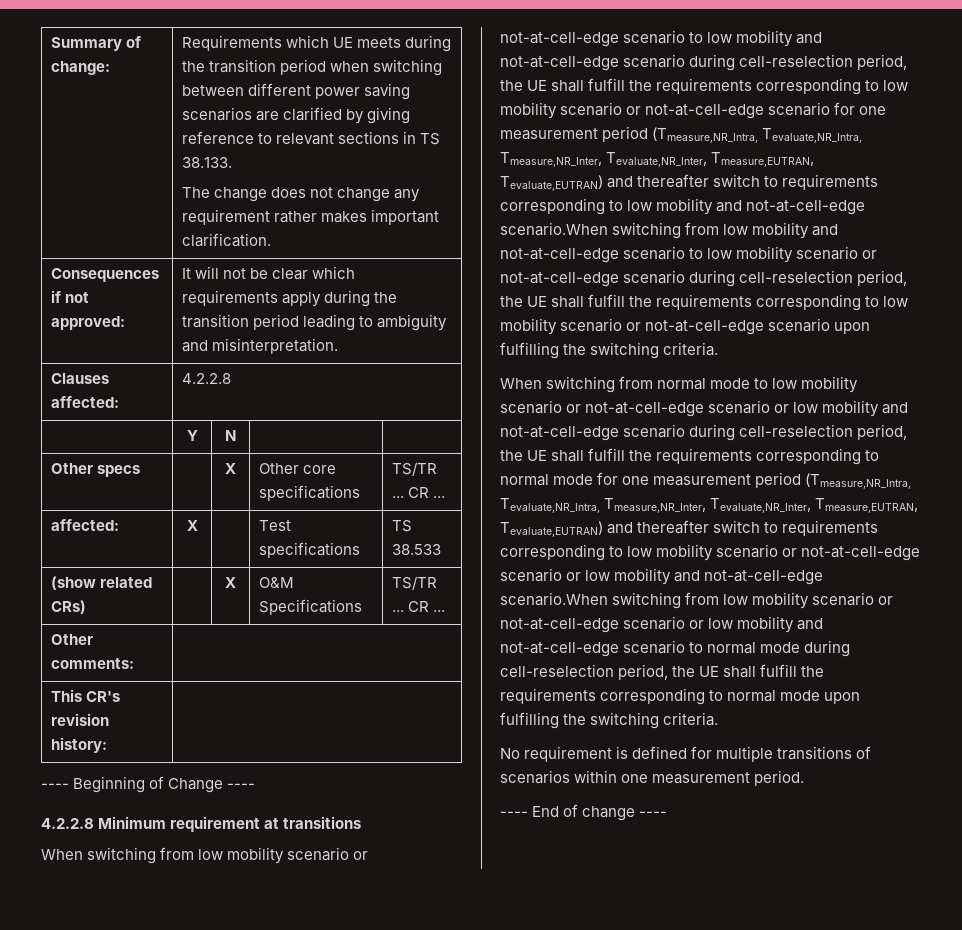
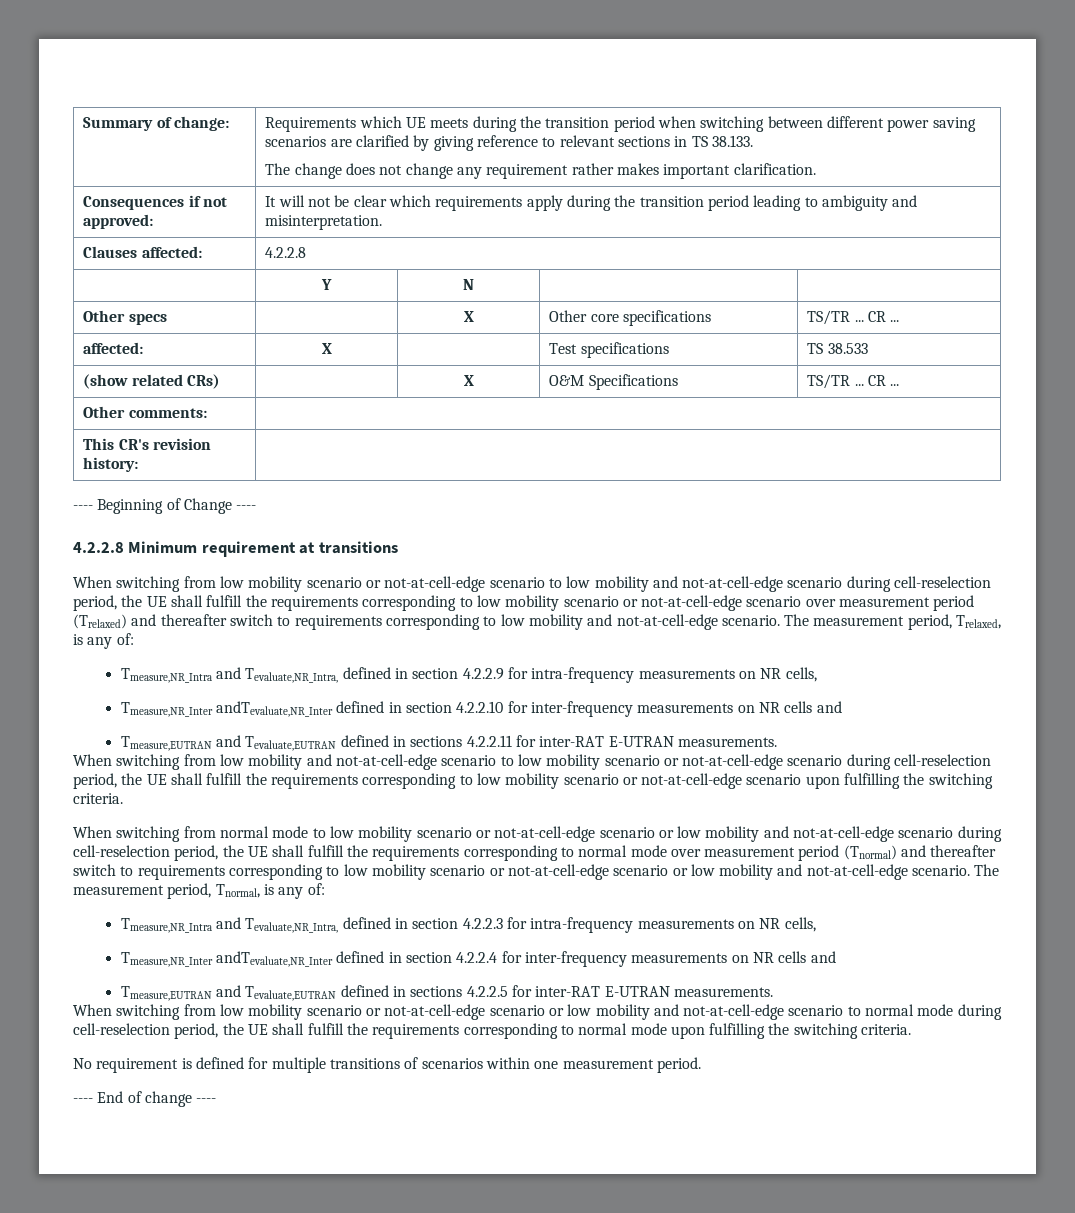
[834,102,887,115] [500,126,863,143] [500,152,815,167] [500,175,603,191] for one measurement period (Tmeasure,NR_Intra, Tevaluate,NR_Intra, Tmeasure,NR_Inter, Tevaluate,NR_Inter, Tmeasure,EUTRAN, Tevaluate,EUTRAN) -> [805,595,975,611] [73,614,127,629] over measurement period (Trelaxed)
[500,222,608,236] scenario.When -> [721,614,1002,630] [73,633,134,649] [120,667,817,683] [120,701,842,717] [120,735,777,751] [73,754,112,766] scenario. The measurement period, Trelaxed, is any of: // Tmeasure,NR_Intra and Tevaluate,NR_Intra, defined in section 4.2.2.9 for intra-frequency measurements on NR cells, // Tmeasure,NR_Inter andTevaluate,NR_Inter defined in section 4.2.2.10 for inter-frequency measurements on NR cells and // Tmeasure,EUTRAN and Tevaluate,EUTRAN defined in sections 4.2.2.11 for inter-RAT E-UTRAN measurements. // When
[597,472,912,489] [500,498,919,513] [500,521,603,537] for one measurement period (Tmeasure,NR_Intra, Tevaluate,NR_Intra, Tmeasure,NR_Inter, Tevaluate,NR_Inter, Tmeasure,EUTRAN, Tevaluate,EUTRAN) -> [670,845,897,861] over measurement period (Tnormal)
[500,592,608,606] scenario.When -> [912,864,1000,876] [73,883,325,899] [120,917,816,933] [120,951,836,967] [120,985,773,1001] [73,1004,112,1016] scenario. The measurement period, Tnormal, is any of: // Tmeasure,NR_Intra and Tevaluate,NR_Intra, defined in section 4.2.2.3 for intra-frequency measurements on NR cells, // Tmeasure,NR_Inter andTevaluate,NR_Inter defined in section 4.2.2.4 for inter-frequency measurements on NR cells and // Tmeasure,EUTRAN and Tevaluate,EUTRAN defined in sections 4.2.2.5 for inter-RAT E-UTRAN measurements. // When

